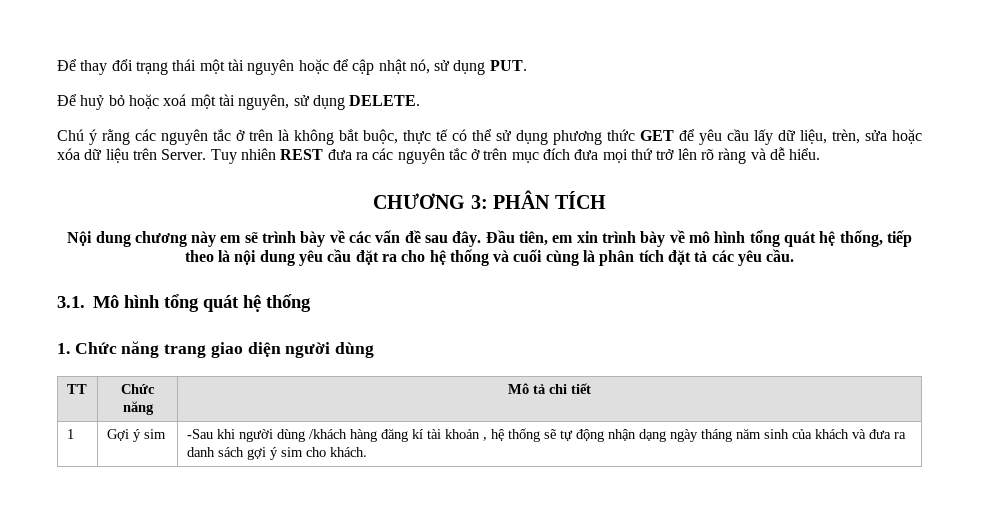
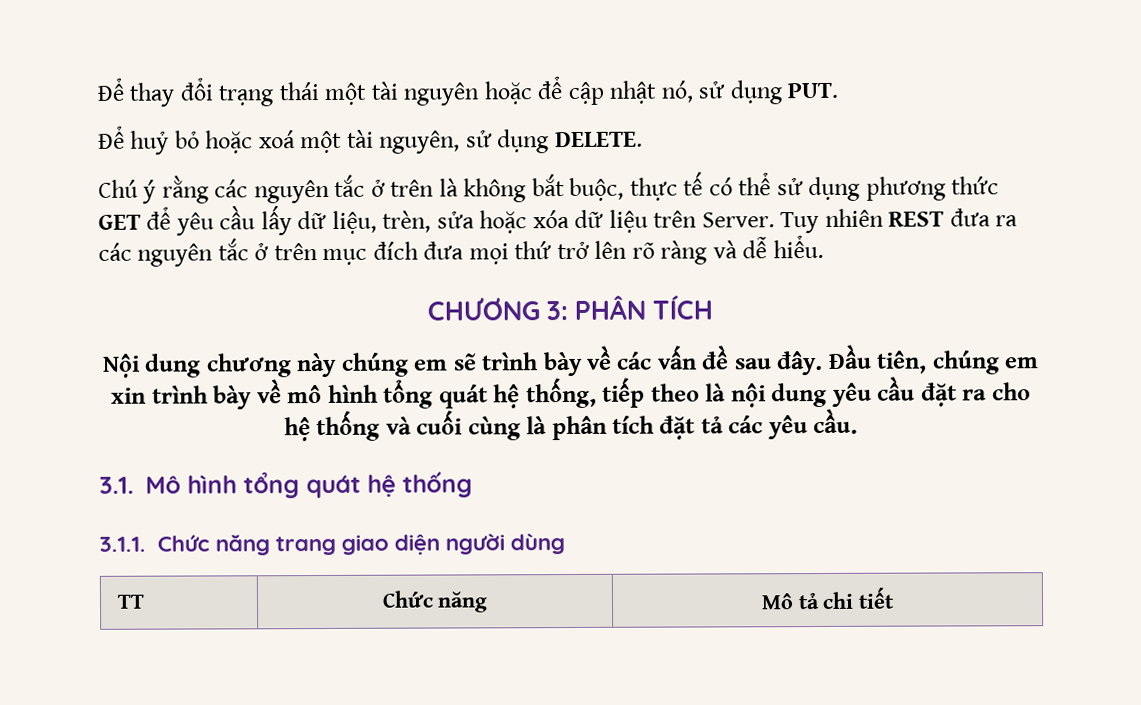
(217, 239) none -> [340,352,409,377] chúng
(548, 238) none -> [931,350,1000,375] chúng
[57,343,70,354] 1. -> [99,536,146,552] 3.1.1.
[66,429,74,439] [106,429,166,442] [186,428,906,442] [186,447,367,460] // 1 | Gợi ý sim | -Sau khi người dùng /khách hàng đăng kí tài khoản , hệ thống sẽ tự động nhận dạng ngày tháng năm sinh của khách và đưa ra danh sách gợi ý sim cho khách. -> (896, 597) none

